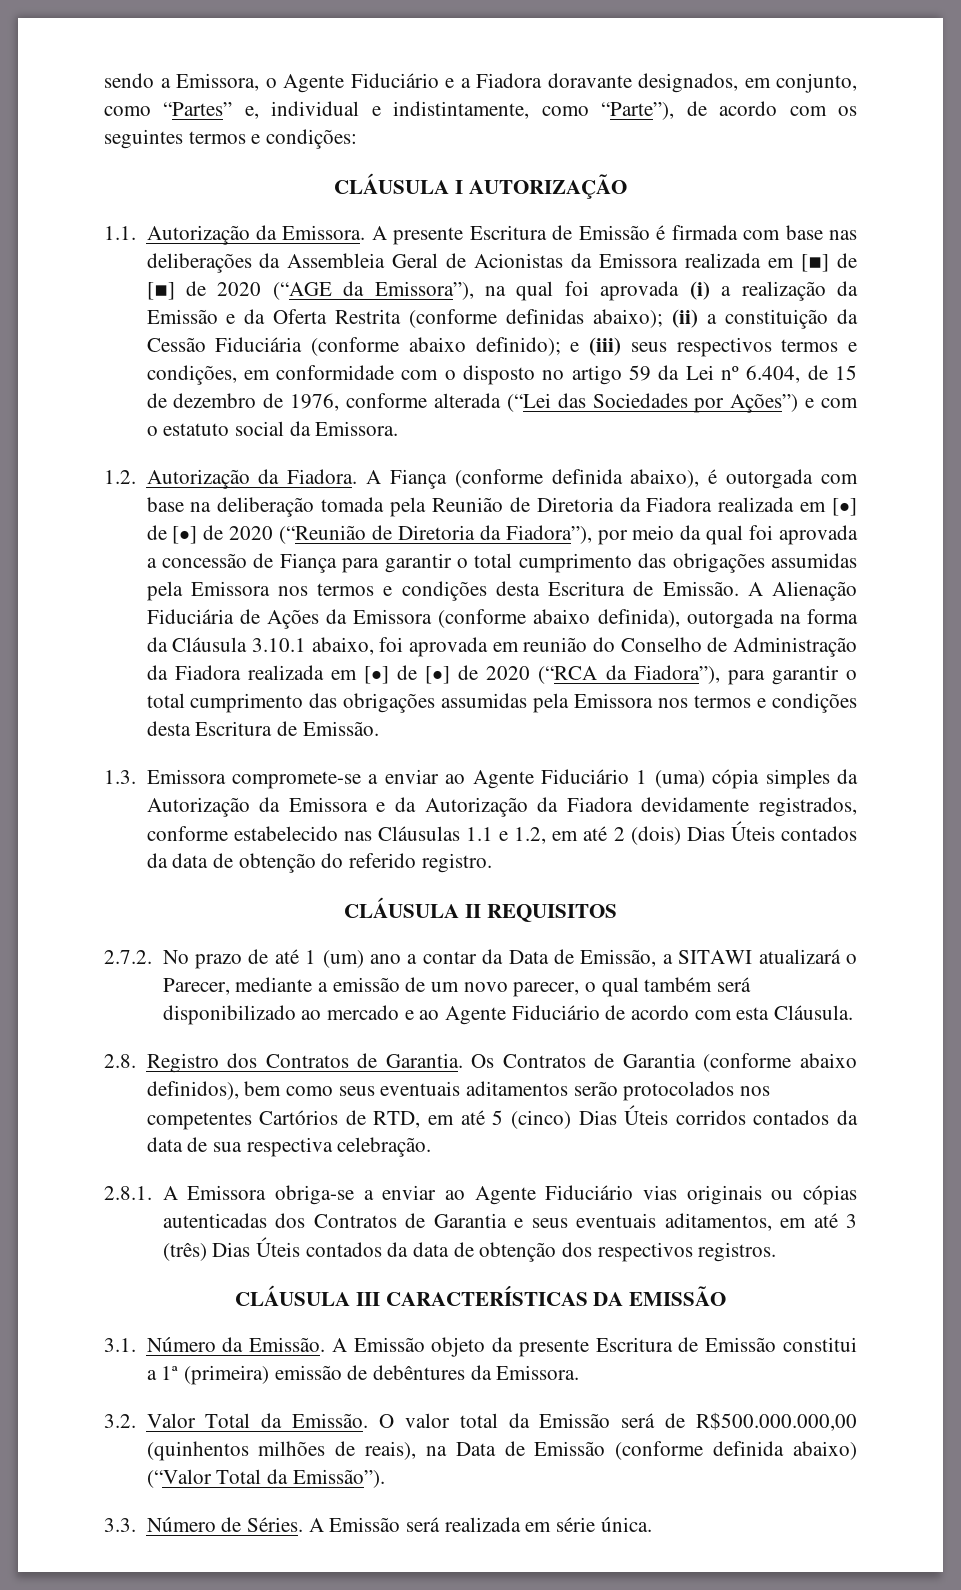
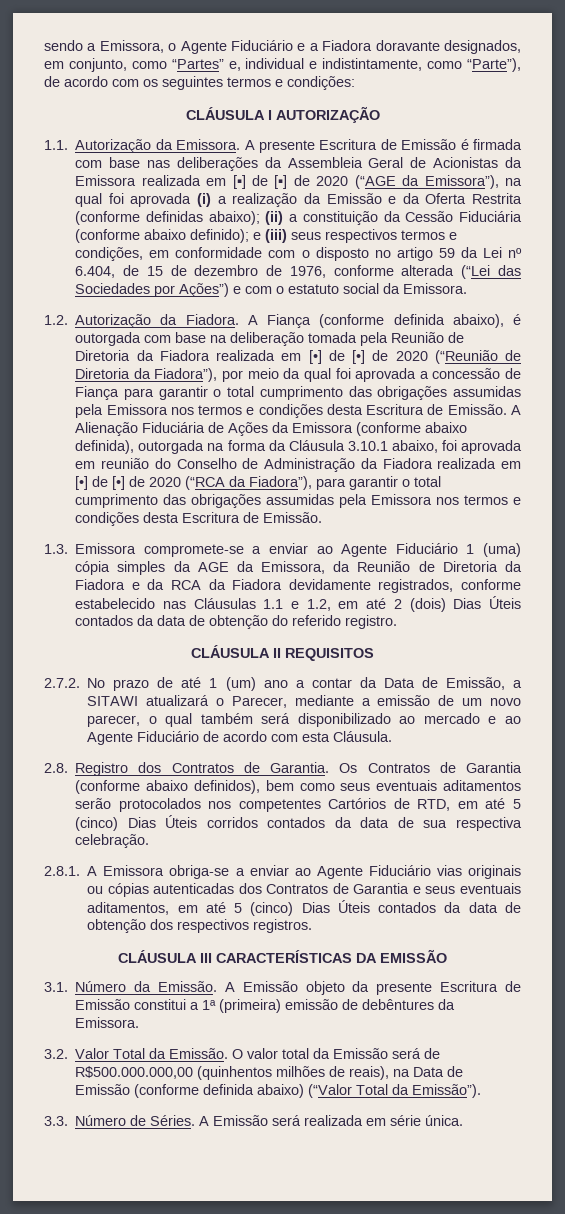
[146,797,528,817] Autorização da Emissora e da Autorização -> [197,561,522,574] [75,579,202,590] AGE da Emissora, da Reunião de Diretoria da Fiadora e da RCA
[846,1214,857,1228] [162,1243,207,1261] 3 (três) -> [234,902,294,916] 5 (cinco)

